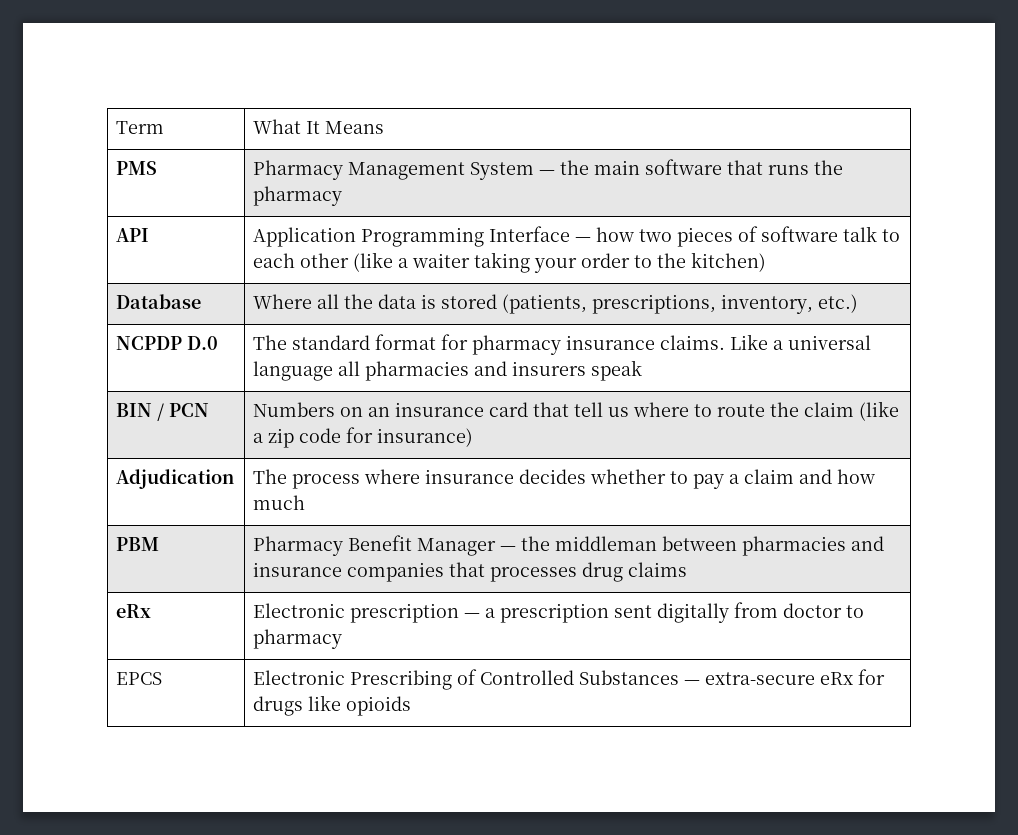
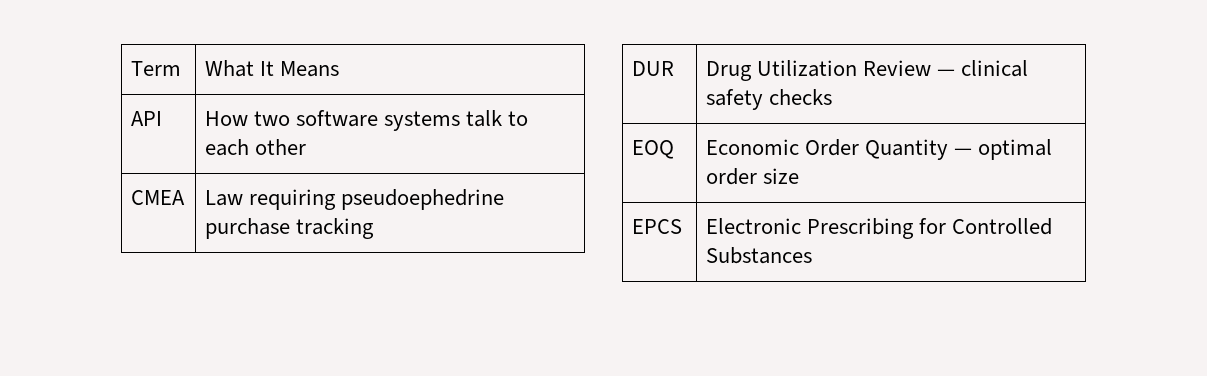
[116,161,158,175] [253,159,844,180] [253,186,343,206] [116,228,150,242] [253,226,901,247] [253,252,767,273] [116,294,202,309] [253,294,859,314] [116,336,219,350] [253,334,872,355] [253,360,643,381] [116,403,210,421] [253,401,900,421] [253,427,474,448] [116,469,235,489] [253,469,876,489] [253,495,306,510] [116,537,160,551] [253,535,885,556] [253,562,688,582] [116,604,152,618] [253,602,865,623] [253,629,343,649] PMS | Pharmacy Management System — the main software that runs the pharmacy // API | Application Programming Interface — how two pieces of software talk to each other (like a waiter taking your order to the kitchen) // Database | Where all the data is stored (patients, prescriptions, inventory, etc.) // NCPDP D.0 | The standard format for pharmacy insurance claims. Like a universal language all pharmacies and insurers speak // BIN / PCN | Numbers on an insurance card that tell us where to route the claim (like a zip code for insurance) // Adjudication | The process where insurance decides whether to pay a claim and how much // PBM | Pharmacy Benefit Manager — the middleman between pharmacies and insurance companies that processes drug claims // eRx | Electronic prescription — a prescription sent digitally from doctor to pharmacy -> [131,111,163,126] [205,110,529,131] [205,139,307,156] [131,190,186,205] [205,189,505,210] [205,218,375,239] [632,61,675,76] [706,60,1029,81] [706,89,833,110] [632,140,675,159] [706,139,1053,160] [706,168,800,185] API | How two software systems talk to each other // CMEA | Law requiring pseudoephedrine purchase tracking // DUR | Drug Utilization Review — clinical safety checks // EOQ | Economic Order Quantity — optimal order size
[457,669,478,685] of -> [919,218,947,234] for
[684,669,886,685] [253,695,412,716] — extra-secure eRx for drugs like opioids -> (813, 255) none

